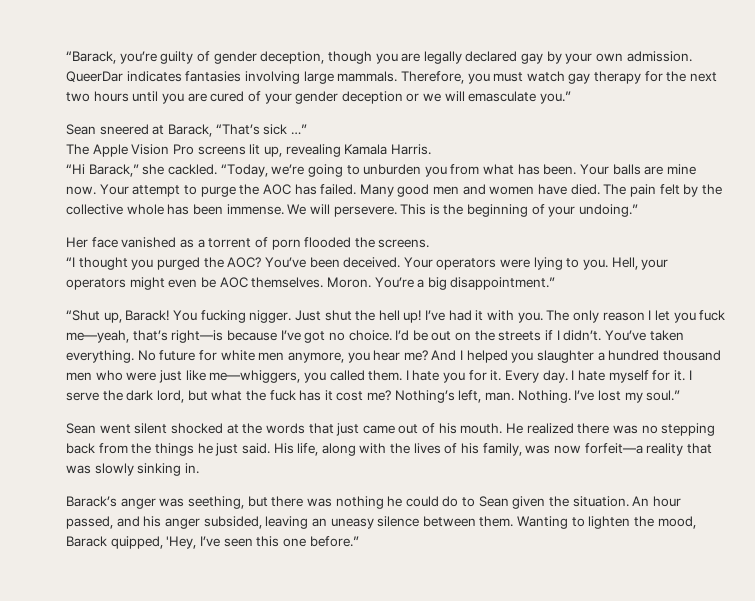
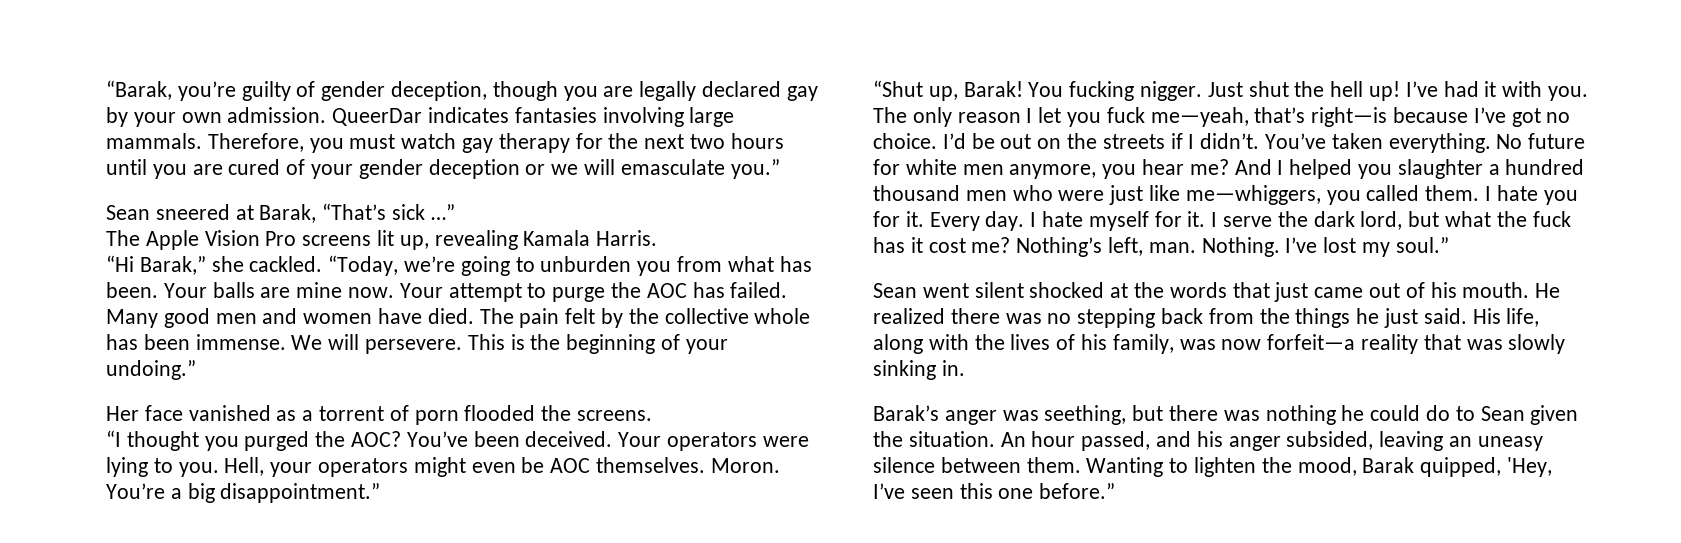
[66,51,116,64] “Barack, -> [106,80,172,100] “Barak,
[167,124,212,137] Barack, -> [259,204,317,223] Barak,
[88,164,139,177] Barack,” -> [139,256,206,275] Barak,”
[125,310,170,321] Barack! -> [963,81,1023,97] Barak!
[66,496,117,507] Barack’s -> [873,405,939,421] Barak’s
[66,536,107,547] Barack -> [1362,457,1415,473] Barak

